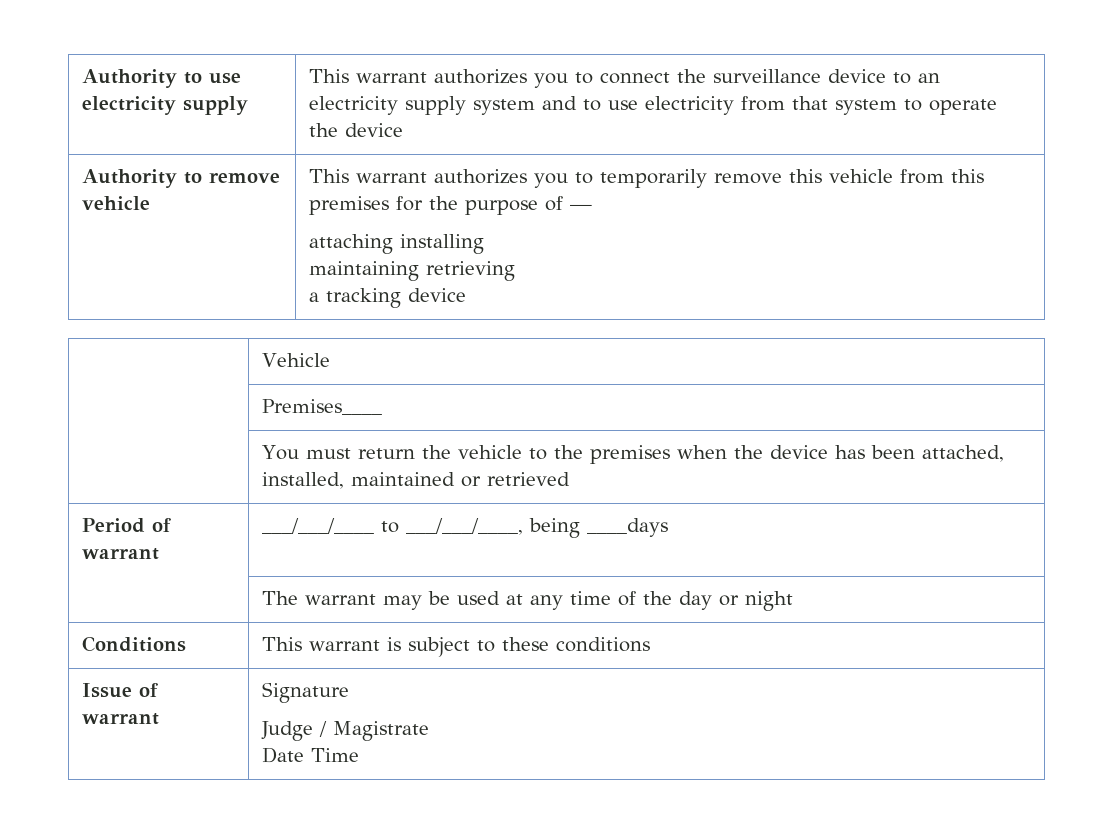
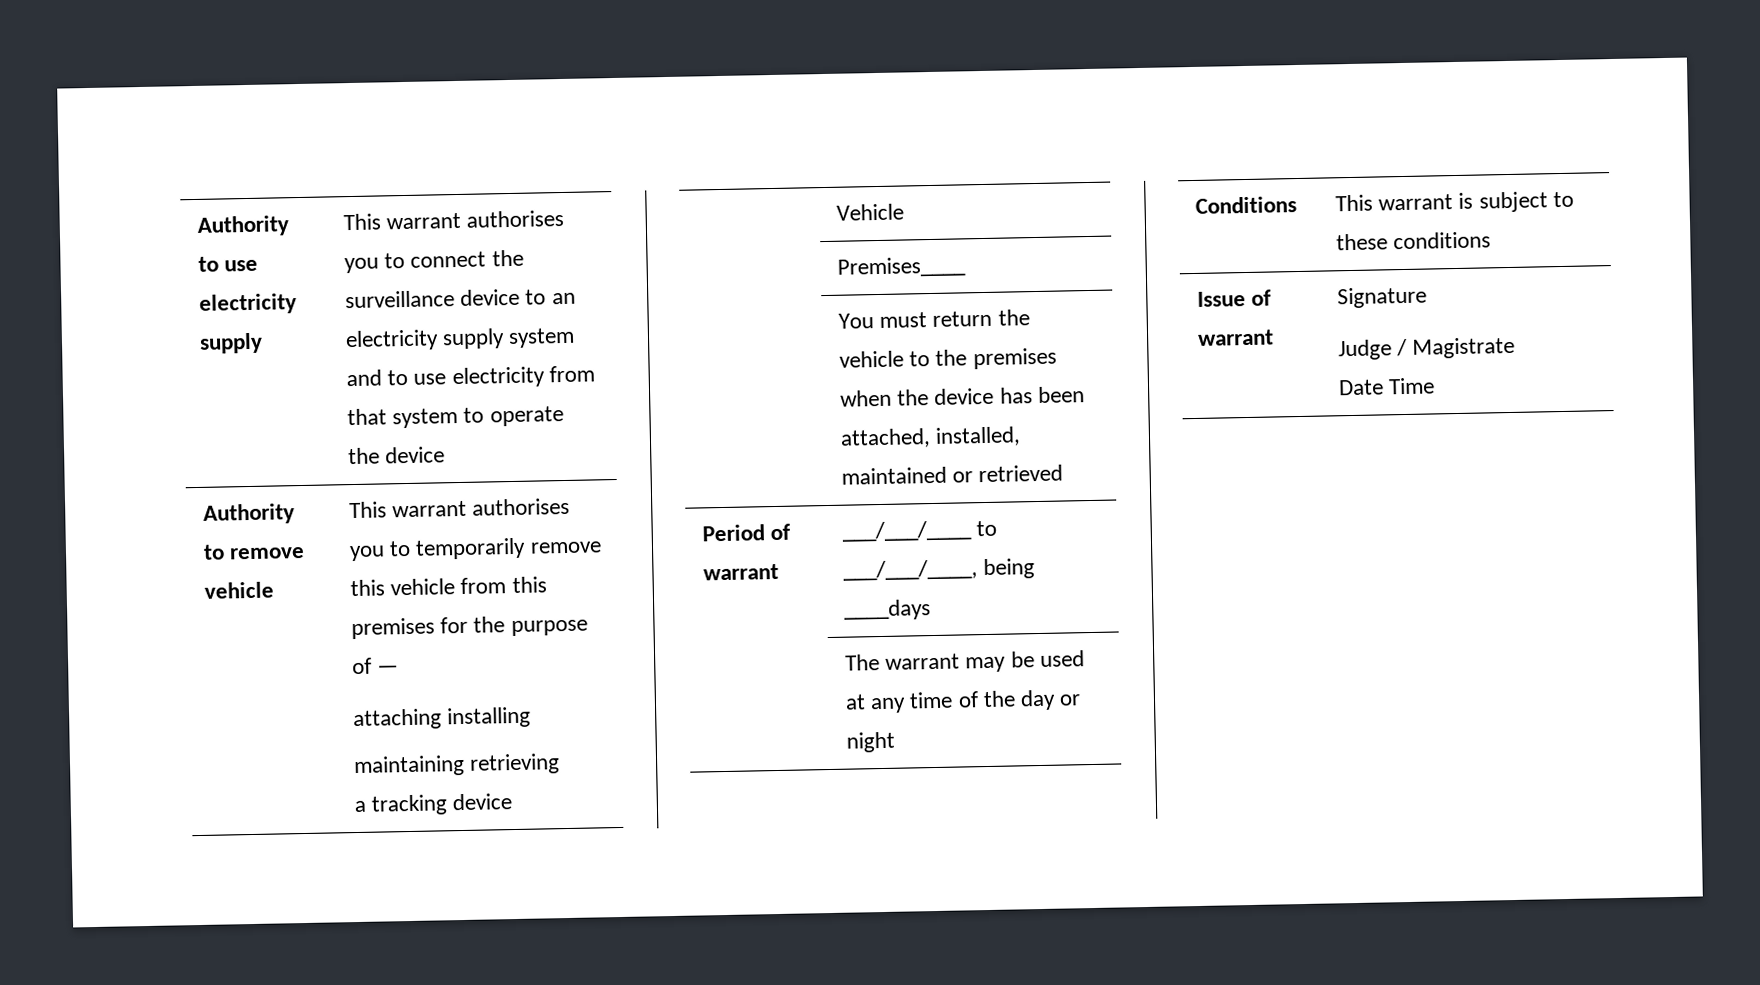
[434,69,528,84] authorizes -> [466,209,565,228] authorises
[434,169,528,184] authorizes -> [472,497,571,516] authorises

